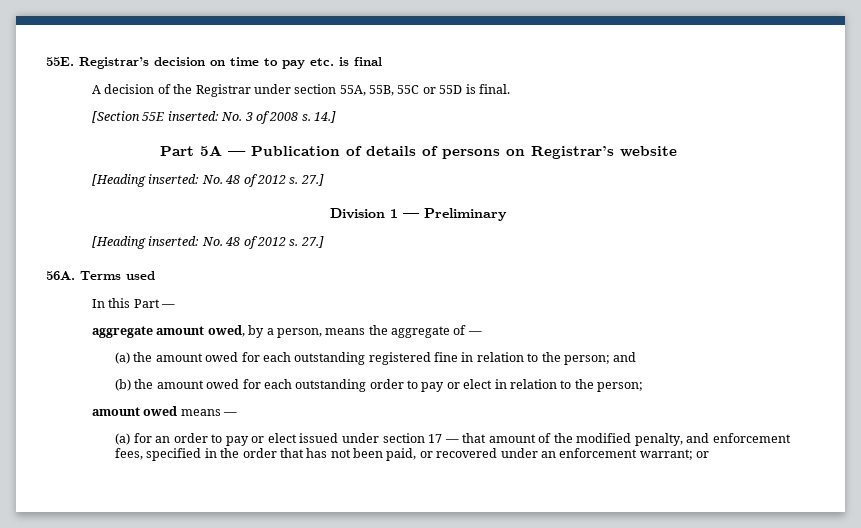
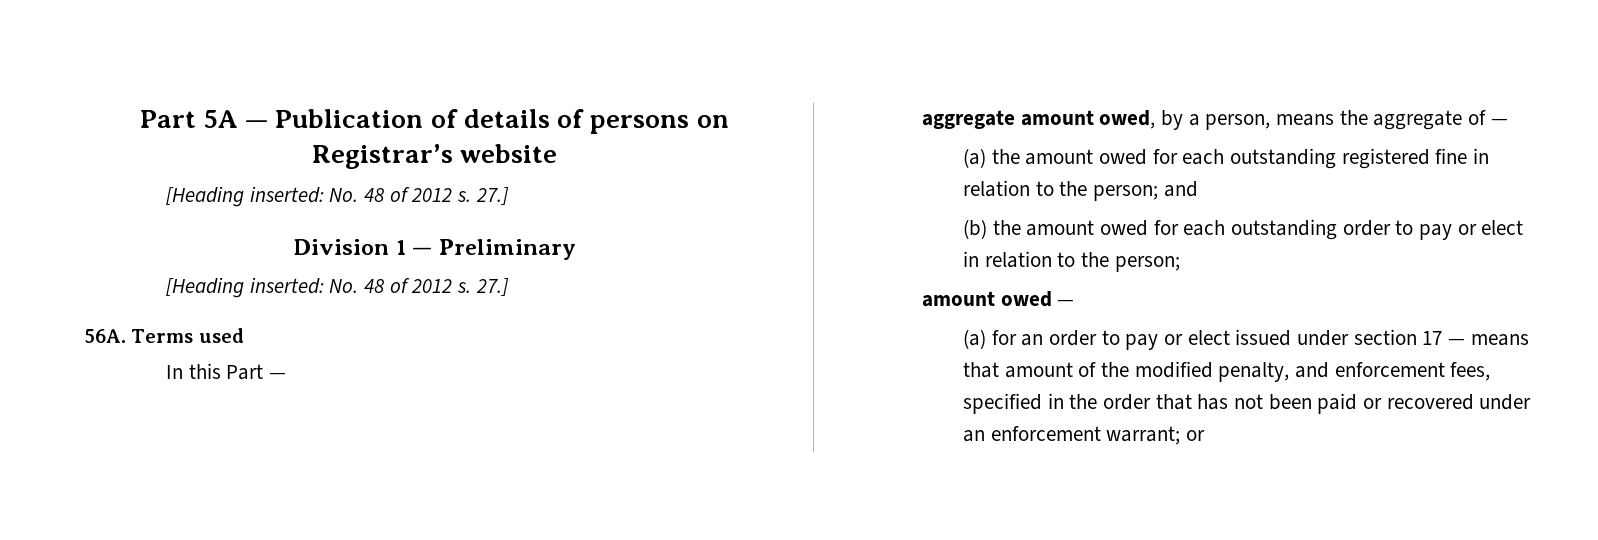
[46,57,382,69] [91,84,510,97] [91,111,336,124] 55E. Registrar’s decision on time to pay etc. is final // A decision of the Registrar under section 55A, 55B, 55C or 55D is final. // [Section 55E inserted: No. 3 of 2008 s. 14.] // -> (140, 119) none
[180,409,221,416] means -> (1052, 299) none
(459, 441) none -> [1470,334,1529,346] means
[386,448,417,461] paid, -> [1317,393,1358,414] paid

